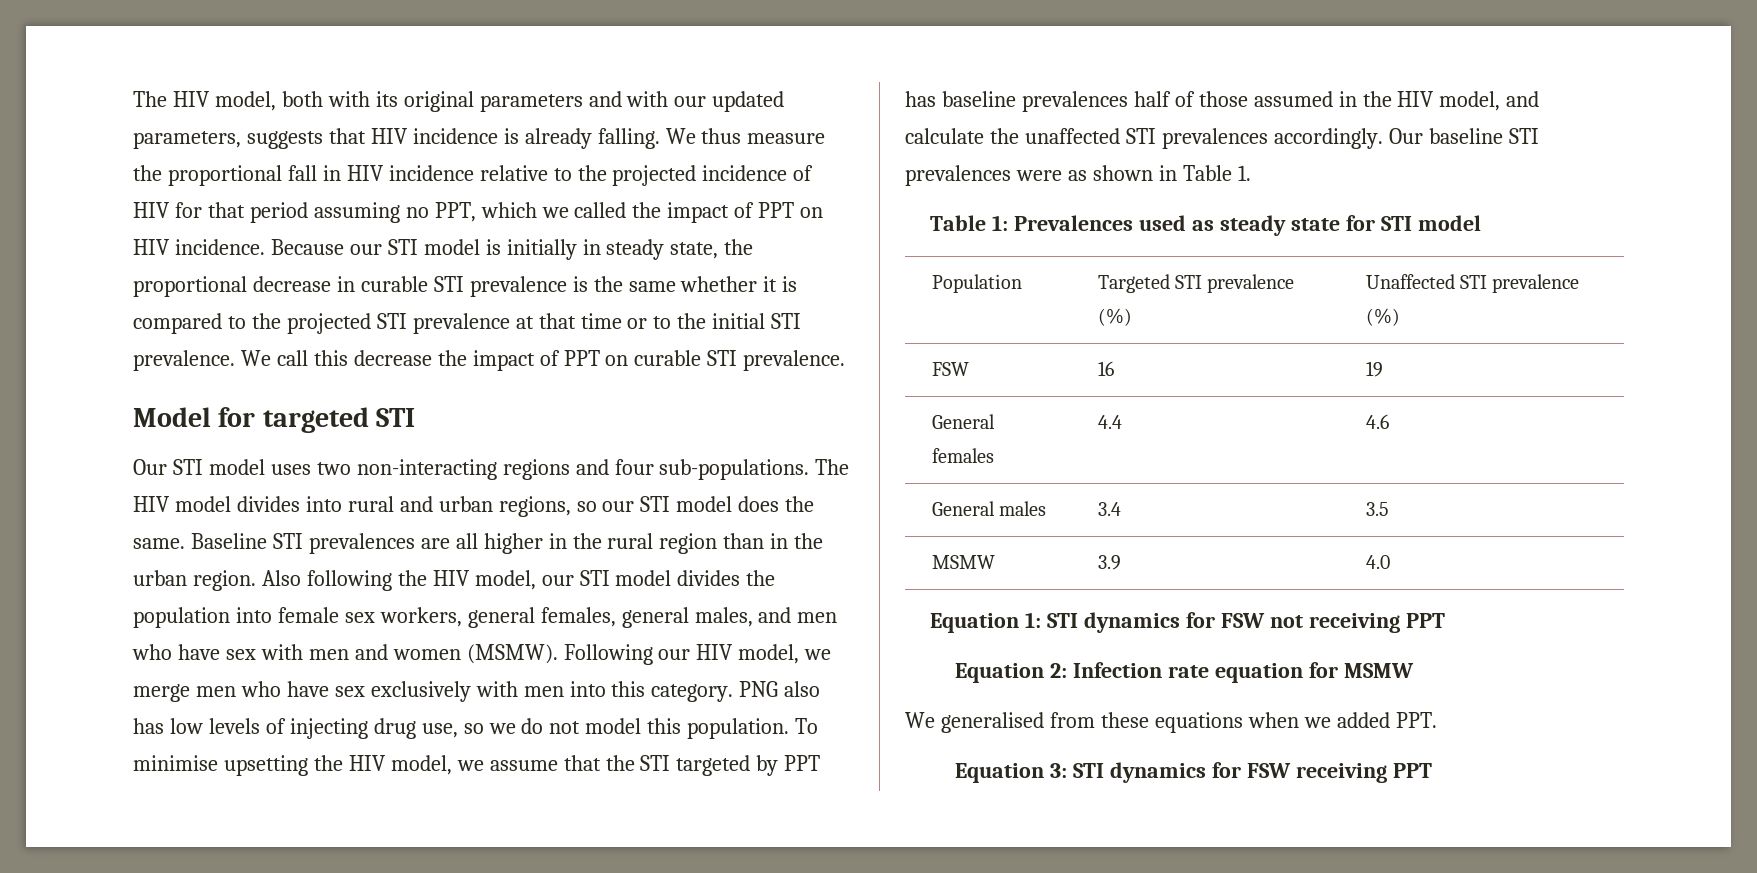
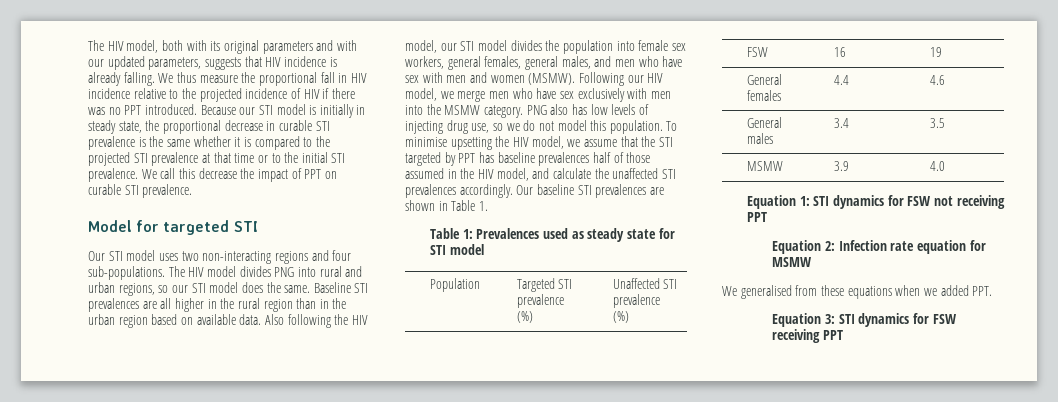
[174,202,824,223] [133,239,265,255] for that period assuming no PPT, which we called the impact of PPT on HIV incidence. -> [322,88,355,99] [88,104,197,115] if there was no PPT introduced.
(300, 504) none -> [274,267,295,277] PNG
[192,570,256,591] region. -> [118,314,262,328] region based on available data.
[611,681,646,697] this -> [426,104,481,115] the MSMW
[1015,170,1087,181] were as -> [649,187,664,195] are

